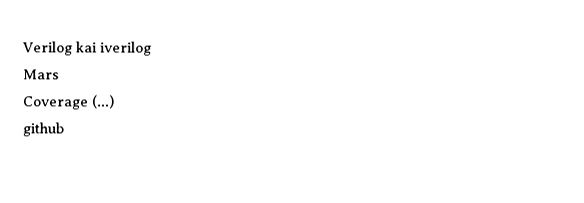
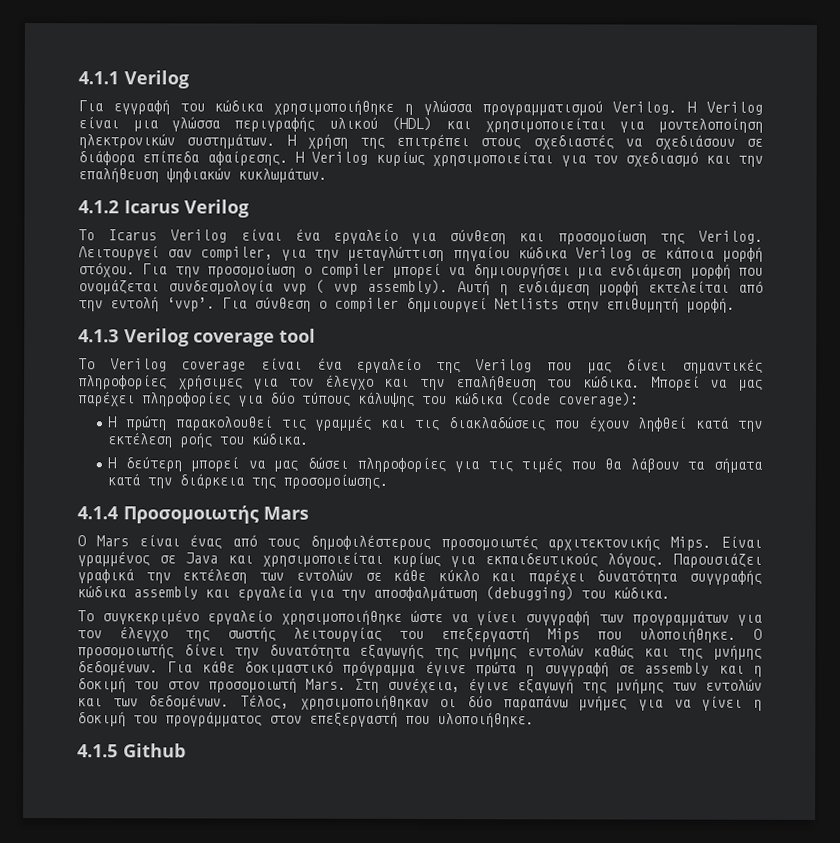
[22,41,152,56] [23,69,60,80] [22,94,115,110] [22,122,64,137] Verilog kai iverilog // Mars // Coverage (…) // github -> [78,70,189,89] [78,99,763,116] [78,116,763,133] [78,133,763,150] [78,150,764,167] [78,167,327,183] [78,199,249,218] [78,228,763,245] [78,245,763,262] [78,262,764,279] [78,279,764,296] [78,296,735,313] [78,328,316,347] [78,357,763,374] [78,374,763,391] [78,391,639,407] [107,415,763,432] [107,432,309,448] [107,456,762,473] [107,473,389,489] [77,505,309,524] [77,534,762,551] [77,551,762,568] [77,568,763,585] [77,585,670,602] [77,609,763,626] [77,626,762,643] [77,643,762,660] [77,660,762,677] [77,677,762,694] [77,694,762,711] [77,711,534,728] [77,743,186,758] 4.1.1 Verilog // Για εγγραφή του κώδικα χρησιμοποιήθηκε η γλώσσα προγραμματισμού Verilog. H Verilog είναι μια γλώσσα περιγραφής υλικού (HDL) και χρησιμοποιείται για μοντελοποίηση ηλεκτρονικών συστημάτων. Η χρήση της επιτρέπει στους σχεδιαστές να σχεδιάσουν σε διάφορα επίπεδα αφαίρεσης. Η Verilog κυρίως χρησιμοποιείται για τον σχεδιασμό και την επαλήθευση ψηφιακών κυκλωμάτων. // 4.1.2 Icarus Verilog // To Icarus Verilog είναι ένα εργαλείο για σύνθεση και προσομοίωση της Verilog. Λειτουργεί σαν compiler, για την μεταγλώττιση πηγαίου κώδικα Verilog σε κάποια μορφή στόχου. Για την προσομοίωση ο compiler μπορεί να δημιουργήσει μια ενδιάμεση μορφή που ονομάζεται συνδεσμολογία vvp ( vvp assembly). Αυτή η ενδιάμεση μορφή εκτελείται από την εντολή ‘vvp’. Για σύνθεση ο compiler δημιουργεί Netlists στην επιθυμητή μορφή. // 4.1.3 Verilog coverage tool // Το Verilog coverage είναι ένα εργαλείο της Verilog που μας δίνει σημαντικές πληροφορίες χρήσιμες για τον έλεγχο και την επαλήθευση του κώδικα. Μπορεί να μας παρέχει πληροφορίες για δύο τύπους κάλυψης του κώδικα (code coverage): // Η πρώτη παρακολουθεί τις γραμμές και τις διακλαδώσεις που έχουν ληφθεί κατά την εκτέλεση ροής του κώδικα. // Η δεύτερη μπορεί να μας δώσει πληροφορίες για τις τιμές που θα λάβουν τα σήματα κατά την διάρκεια της προσομοίωσης. // 4.1.4 Προσομοιωτής Mars // Ο Mars είναι ένας από τους δημοφιλέστερους προσομοιωτές αρχιτεκτονικής Mips. Είναι γραμμένος σε Java και χρησιμοποιείται κυρίως για εκπαιδευτικούς λόγους. Παρουσιάζει γραφικά την εκτέλεση των εντολών σε κάθε κύκλο και παρέχει δυνατότητα συγγραφής κώδικα assembly και εργαλεία για την αποσφαλμάτωση (debugging) του κώδικα. // Το συγκεκριμένο εργαλείο χρησιμοποιήθηκε ώστε να γίνει συγγραφή των προγραμμάτων για τον έλεγχο της σωστής λειτουργίας του επεξεργαστή Mips που υλοποιήθηκε. Ο προσομοιωτής δίνει την δυνατότητα εξαγωγής της μνήμης εντολών καθώς και της μνήμης δεδομένων. Για κάθε δοκιμαστικό πρόγραμμα έγινε πρώτα η συγγραφή σε assembly και η δοκιμή του στον προσομοιωτή Mars. Στη συνέχεια, έγινε εξαγωγή της μνήμης των εντολών και των δεδομένων. Τέλος, χρησιμοποιήθηκαν οι δύο παραπάνω μνήμες για να γίνει η δοκιμή του προγράμματος στον επεξεργαστή που υλοποιήθηκε. // 4.1.5 Github

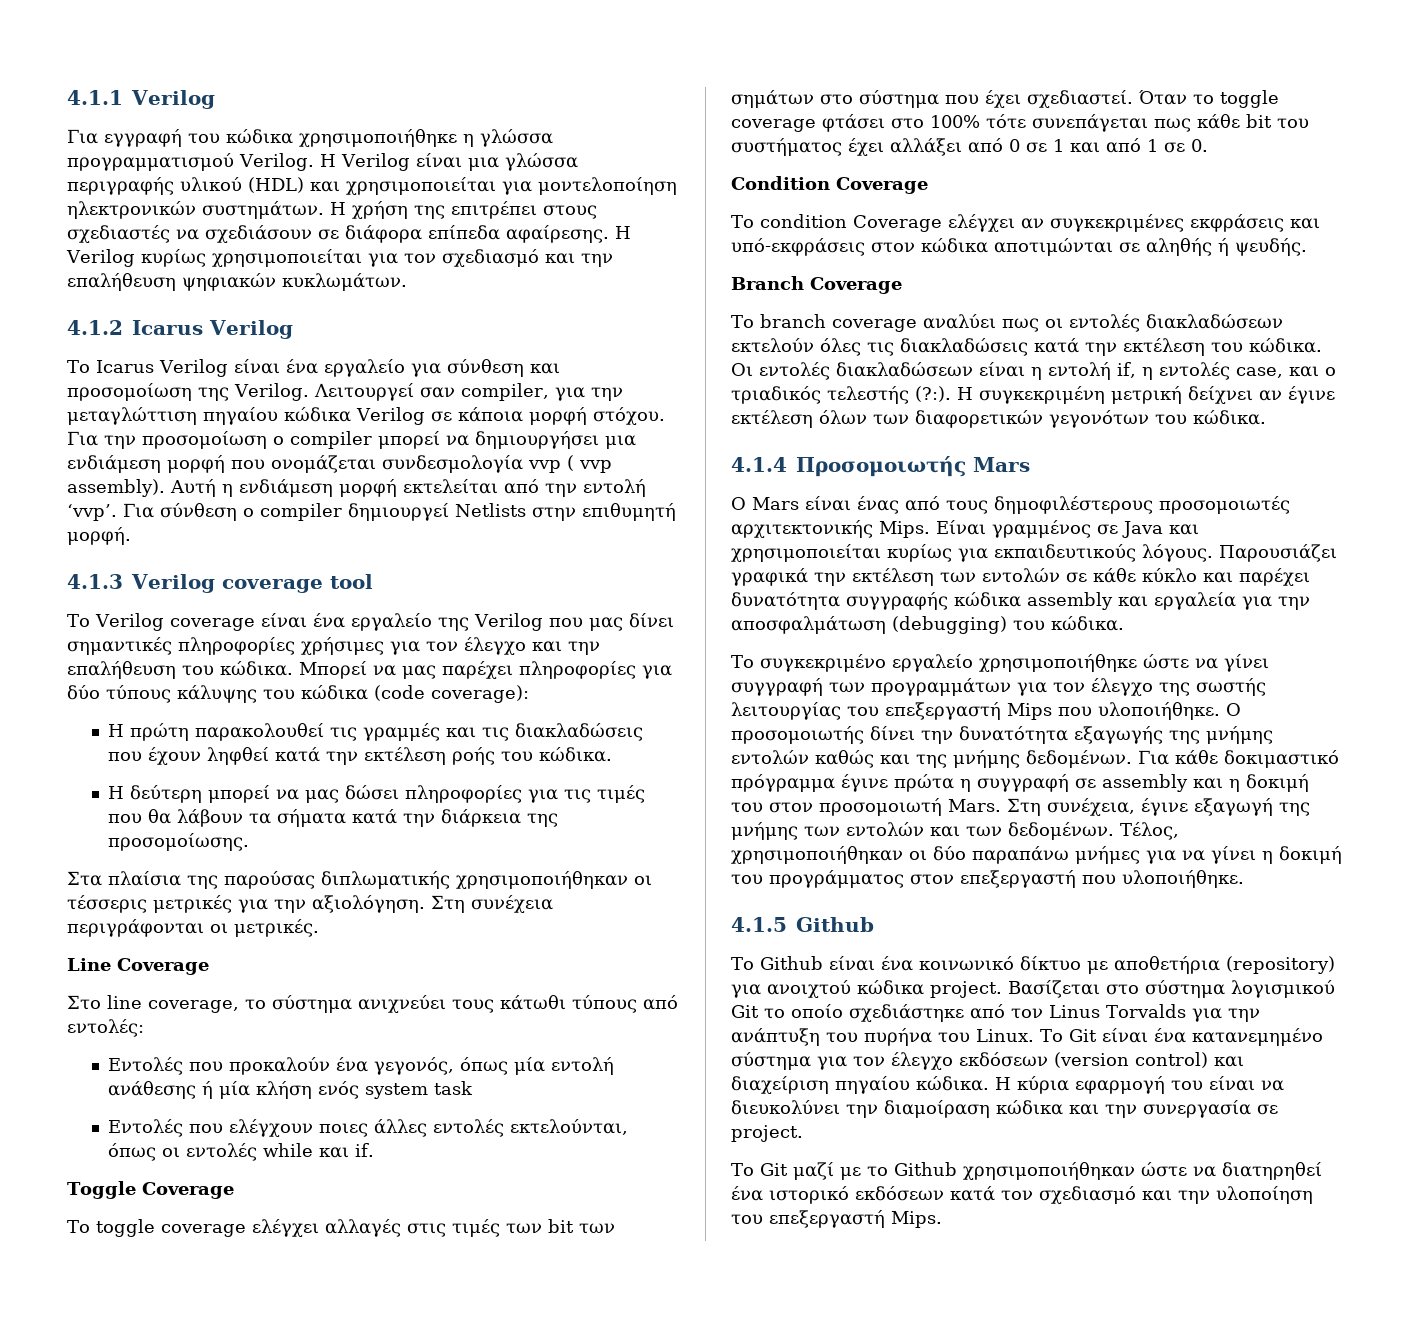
(389, 481) none -> [67,871,652,889] [67,895,553,913] [67,919,319,937] [67,958,209,975] [67,995,678,1013] [67,1019,144,1037] [108,1057,615,1075] [108,1081,474,1099] [108,1119,629,1137] [108,1143,375,1161] [67,1181,234,1199] [67,1219,615,1237] [731,90,1279,108] [731,114,1309,132] [731,138,1208,156] [731,176,928,194] [731,214,1320,232] [731,238,1307,256] [731,276,902,294] [731,314,1283,332] [731,338,1322,356] [731,362,1336,380] [731,386,1335,404] [731,410,1266,428] // Στα πλαίσια της παρούσας διπλωματικής χρησιμοποιήθηκαν οι τέσσερις μετρικές για την αξιολόγηση. Στη συνέχεια περιγράφονται οι μετρικές. // Line Coverage // Στο line coverage, το σύστημα ανιχνεύει τους κάτωθι τύπους από εντολές: // Εντολές που προκαλούν ένα γεγονός, όπως μία εντολή ανάθεσης ή μία κλήση ενός system task // Εντολές που ελέγχουν ποιες άλλες εντολές εκτελούνται, όπως οι εντολές while και if. // Toggle Coverage // To toggle coverage ελέγχει αλλαγές στις τιμές των bit των σημάτων στο σύστημα που έχει σχεδιαστεί. Όταν το toggle coverage φτάσει στο 100% τότε συνεπάγεται πως κάθε bit του συστήματος έχει αλλάξει από 0 σε 1 και από 1 σε 0. // Condition Coverage // Το condition Coverage ελέγχει αν συγκεκριμένες εκφράσεις και υπό-εκφράσεις στον κώδικα αποτιμώνται σε αληθής ή ψευδής. // Branch Coverage // To branch coverage αναλύει πως οι εντολές διακλαδώσεων εκτελούν όλες τις διακλαδώσεις κατά την εκτέλεση του κώδικα. Οι εντολές διακλαδώσεων είναι η εντολή if, η εντολές case, και ο τριαδικός τελεστής (?:). Η συγκεκριμένη μετρική δείχνει αν έγινε εκτέλεση όλων των διαφορετικών γεγονότων του κώδικα.
(186, 750) none -> [731,956,1335,974] [731,980,1335,998] [731,1004,1260,1022] [731,1028,1323,1046] [731,1052,1244,1070] [731,1076,1284,1094] [731,1100,1278,1118] [731,1125,803,1142] [731,1162,1322,1180] [731,1186,1313,1204] [731,1210,942,1228] // Το Github είναι ένα κοινωνικό δίκτυο με αποθετήρια (repository) για ανοιχτού κώδικα project. Βασίζεται στο σύστημα λογισμικού Git το οποίο σχεδιάστηκε από τον Linus Torvalds για την ανάπτυξη του πυρήνα του Linux. To Git είναι ένα κατανεμημένο σύστημα για τον έλεγχο εκδόσεων (version control) και διαχείριση πηγαίου κώδικα. H κύρια εφαρμογή του είναι να διευκολύνει την διαμοίραση κώδικα και την συνεργασία σε project. // Το Git μαζί με το Github χρησιμοποιήθηκαν ώστε να διατηρηθεί ένα ιστορικό εκδόσεων κατά τον σχεδιασμό και την υλοποίηση του επεξεργαστή Mips.

